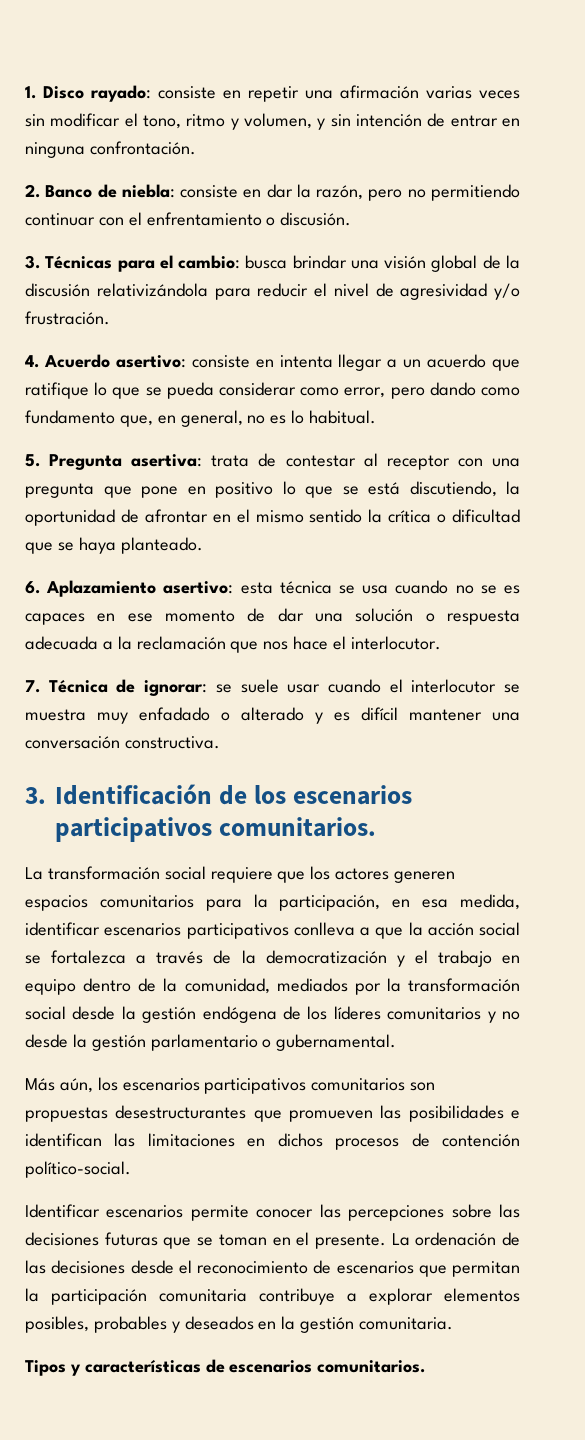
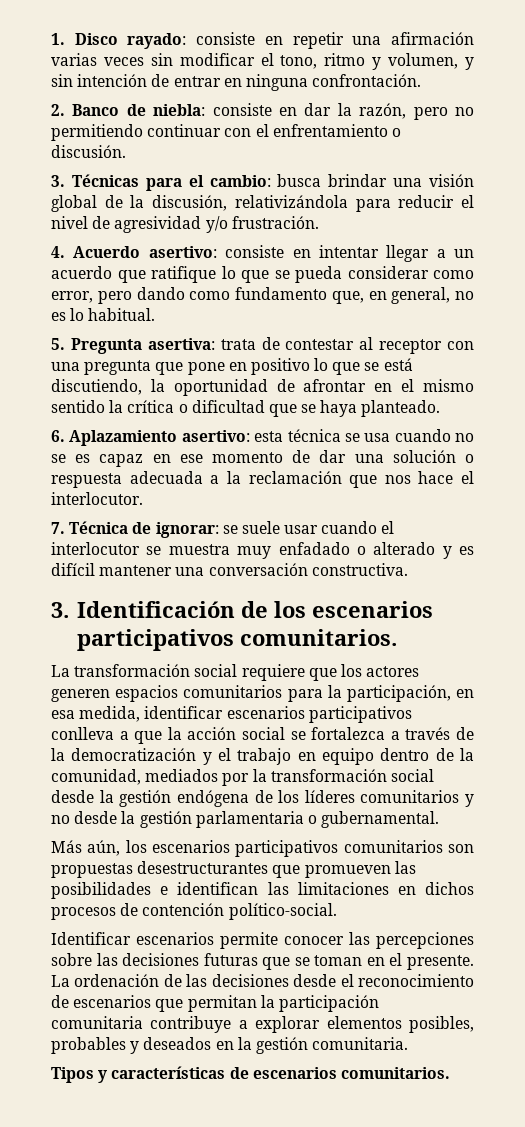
[25,283,90,297] discusión -> [152,195,228,211] discusión,
[279,355,333,368] intenta -> [318,245,379,258] intentar
[25,613,85,625] capaces -> [99,454,144,467] capaz
[150,1034,258,1051] parlamentario -> [195,811,304,828] parlamentaria

